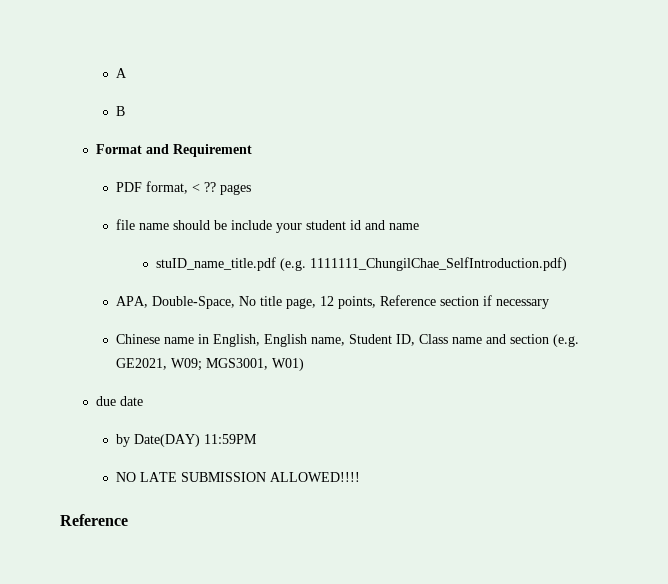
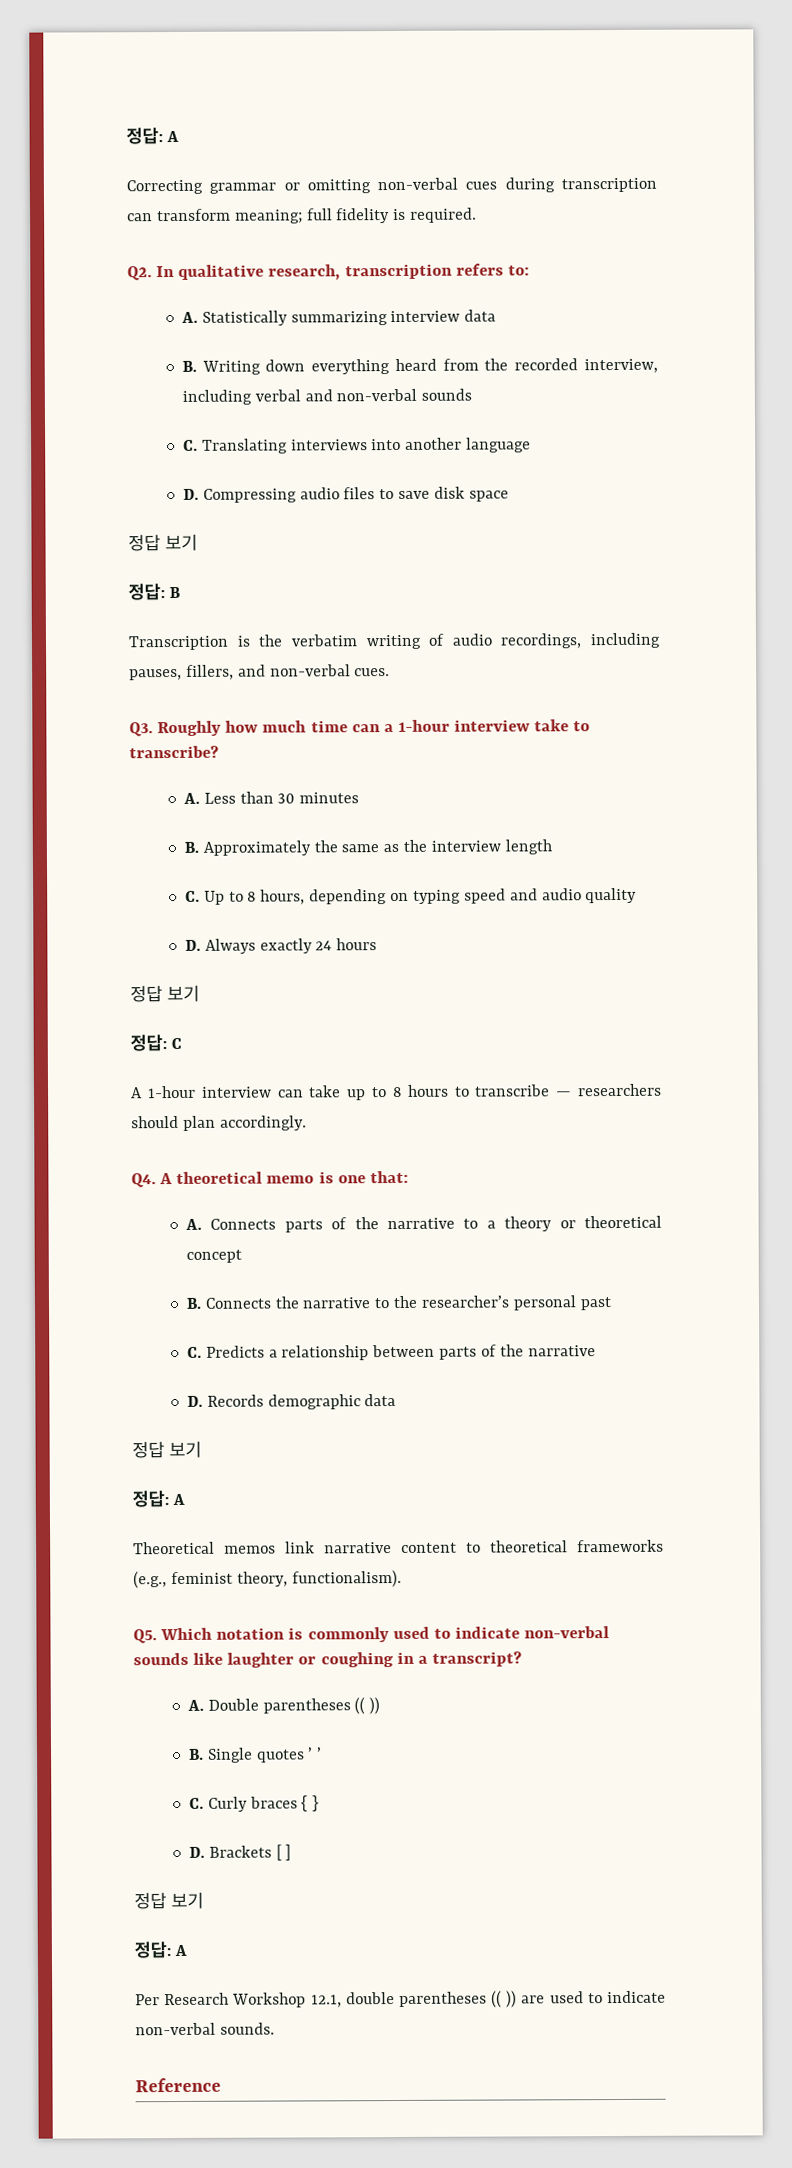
[115,68,127,78] [115,106,125,116] [95,144,252,157] [115,181,251,195] [115,219,419,233] [155,257,567,271] [115,295,549,309] [115,334,579,347] [115,358,304,371] [95,396,143,406] [115,434,257,447] [115,472,360,482] A // B // Format and Requirement // PDF format, < ?? pages // file name should be include your student id and name // stuID_name_title.pdf (e.g. 1111111_ChungilChae_SelfIntroduction.pdf) // APA, Double-Space, No title page, 12 points, Reference section if necessary // Chinese name in English, English name, Student ID, Class name and section (e.g. GE2021, W09; MGS3001, W01) // due date // by Date(DAY) 11:59PM // NO LATE SUBMISSION ALLOWED!!!! -> [126,127,179,145] [126,177,657,195] [127,207,478,224] [127,263,530,281] [180,309,497,326] [181,358,659,375] [181,388,473,405] [182,437,532,454] [182,486,509,503] [128,533,198,552] [128,583,180,601] [128,632,661,651] [129,664,391,681] [129,719,591,737] [129,745,219,759] [182,791,360,804] [183,839,552,856] [184,887,638,905] [184,938,378,954] [130,984,200,1003] [130,1034,182,1052] [131,1083,662,1101] [131,1115,307,1131] [131,1170,409,1188] [184,1215,663,1233] [185,1249,242,1263] [185,1295,612,1311] [186,1344,596,1361] [186,1394,397,1410] [132,1440,202,1459] [132,1490,185,1508] [133,1539,664,1555] [133,1569,402,1589] [133,1626,611,1644] [133,1651,522,1668] [186,1697,381,1715] [188,1747,323,1763] [188,1795,320,1812] [188,1844,292,1861] [134,1891,204,1910] [134,1941,187,1959] [135,1990,666,2008] [135,2022,275,2036] 정답: A // Correcting grammar or omitting non-verbal cues during transcription can transform meaning; full fidelity is required. // Q2. In qualitative research, transcription refers to: // A. Statistically summarizing interview data // B. Writing down everything heard from the recorded interview, including verbal and non-verbal sounds // C. Translating interviews into another language // D. Compressing audio files to save disk space // 정답 보기 // 정답: B // Transcription is the verbatim writing of audio recordings, including pauses, fillers, and non-verbal cues. // Q3. Roughly how much time can a 1-hour interview take to transcribe? // A. Less than 30 minutes // B. Approximately the same as the interview length // C. Up to 8 hours, depending on typing speed and audio quality // D. Always exactly 24 hours // 정답 보기 // 정답: C // A 1-hour interview can take up to 8 hours to transcribe — researchers should plan accordingly. // Q4. A theoretical memo is one that: // A. Connects parts of the narrative to a theory or theoretical concept // B. Connects the narrative to the researcher’s personal past // C. Predicts a relationship between parts of the narrative // D. Records demographic data // 정답 보기 // 정답: A // Theoretical memos link narrative content to theoretical frameworks (e.g., feminist theory, functionalism). // Q5. Which notation is commonly used to indicate non-verbal sounds like laughter or coughing in a transcript? // A. Double parentheses (( )) // B. Single quotes ’ ’ // C. Curly braces { } // D. Brackets [ ] // 정답 보기 // 정답: A // Per Research Workshop 12.1, double parentheses (( )) are used to indicate non-verbal sounds.

